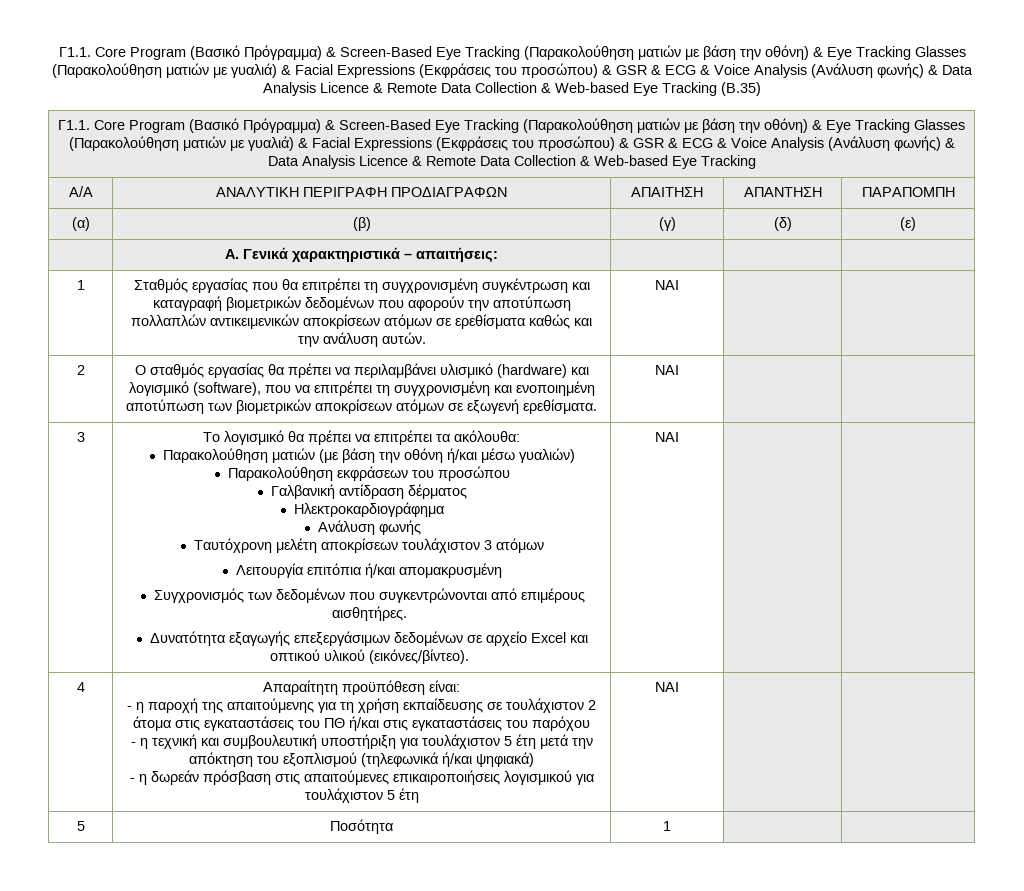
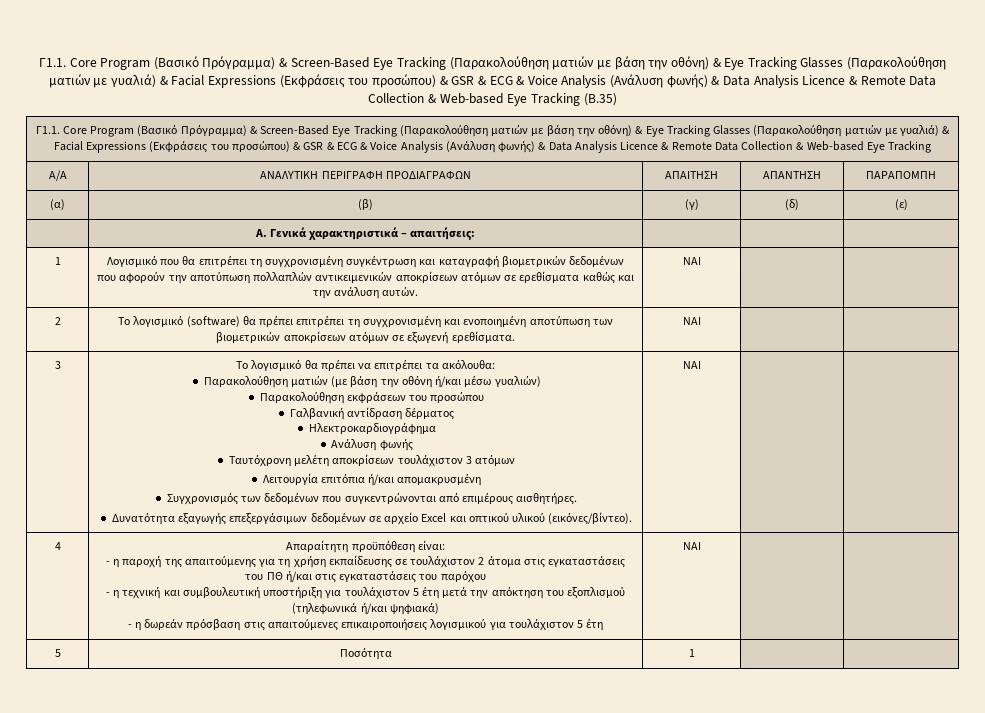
[133,278,248,293] Σταθμός εργασίας -> [106,256,157,268] Λογισμικό
[134,363,589,378] [128,381,310,396] Ο σταθμός εργασίας θα πρέπει να περιλαμβάνει υλισμικό (hardware) και λογισμικό (software), που να -> [118,316,294,328] Το λογισμικό (software) θα πρέπει

